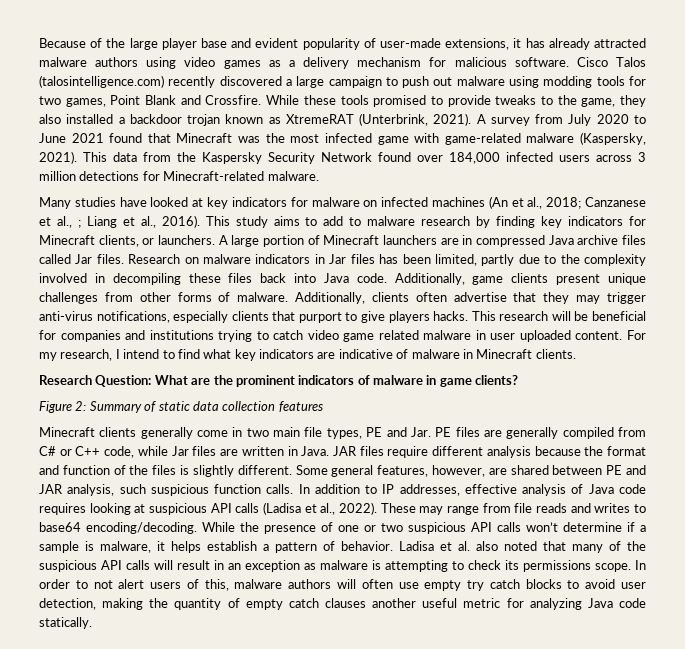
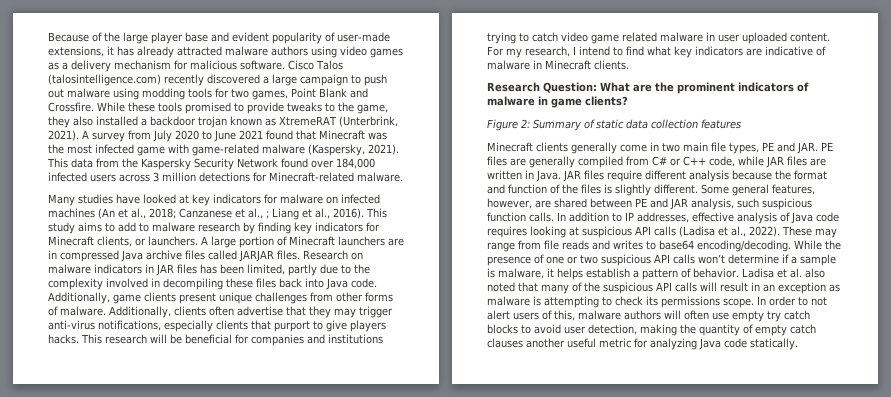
[75,254,93,264] Jar -> [239,250,274,262] JARJAR
[329,254,347,264] Jar -> [156,264,174,276] JAR
[410,427,431,437] Jar. -> [797,142,818,154] JAR.
[171,446,189,456] Jar -> [766,156,784,168] JAR

